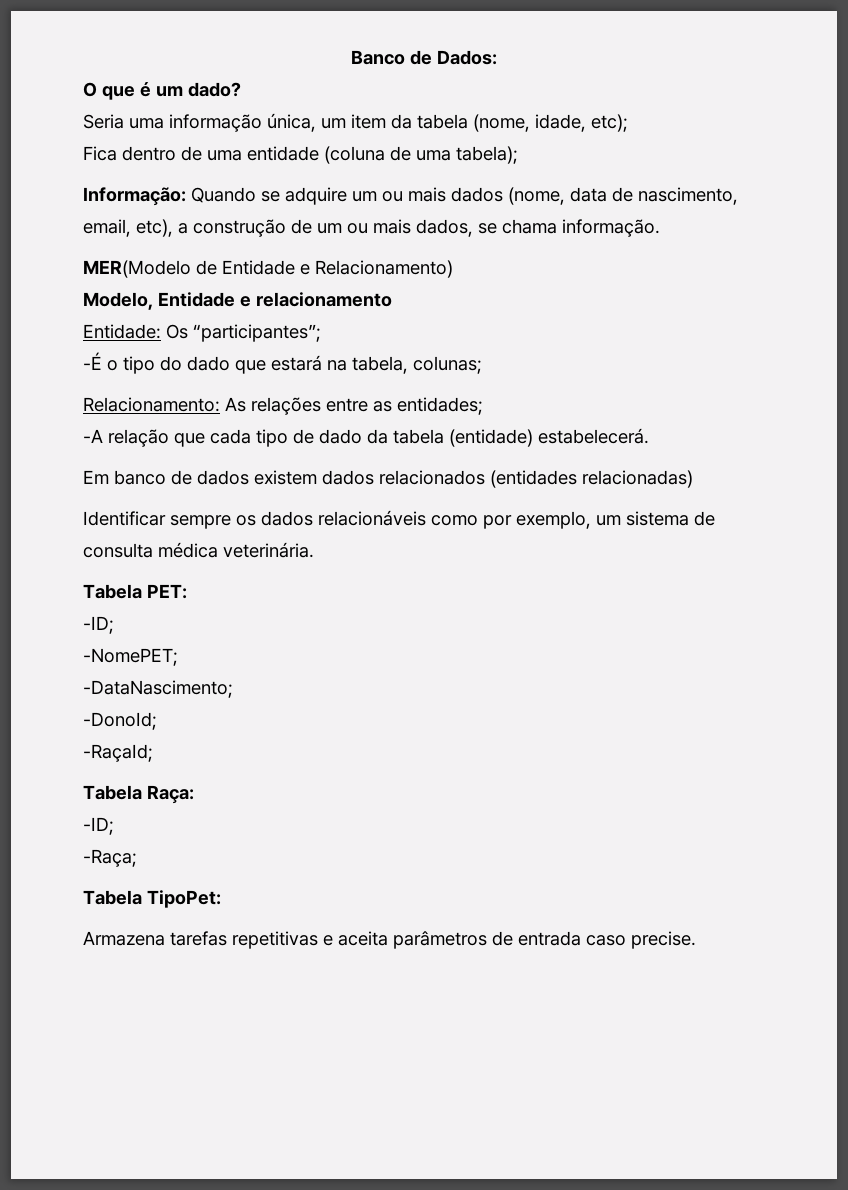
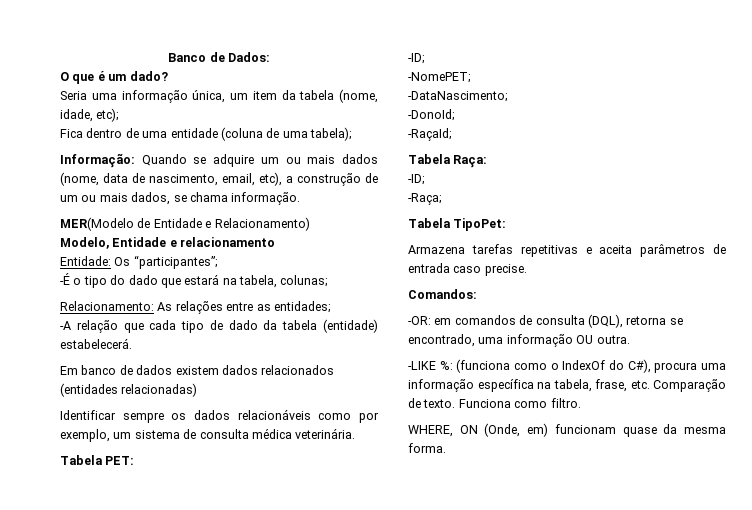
(696, 940) none -> [408,289,477,299] [408,314,683,328] [408,334,630,347] [408,359,726,373] [408,379,726,392] [408,398,581,408] [408,423,726,437] [408,443,446,453] // Comandos: // -OR: em comandos de consulta (DQL), retorna se encontrado, uma informação OU outra. // -LIKE %: (funciona como o IndexOf do C#), procura uma informação específica na tabela, frase, etc. Comparação de texto. Funciona como filtro. // WHERE, ON (Onde, em) funcionam quase da mesma forma.

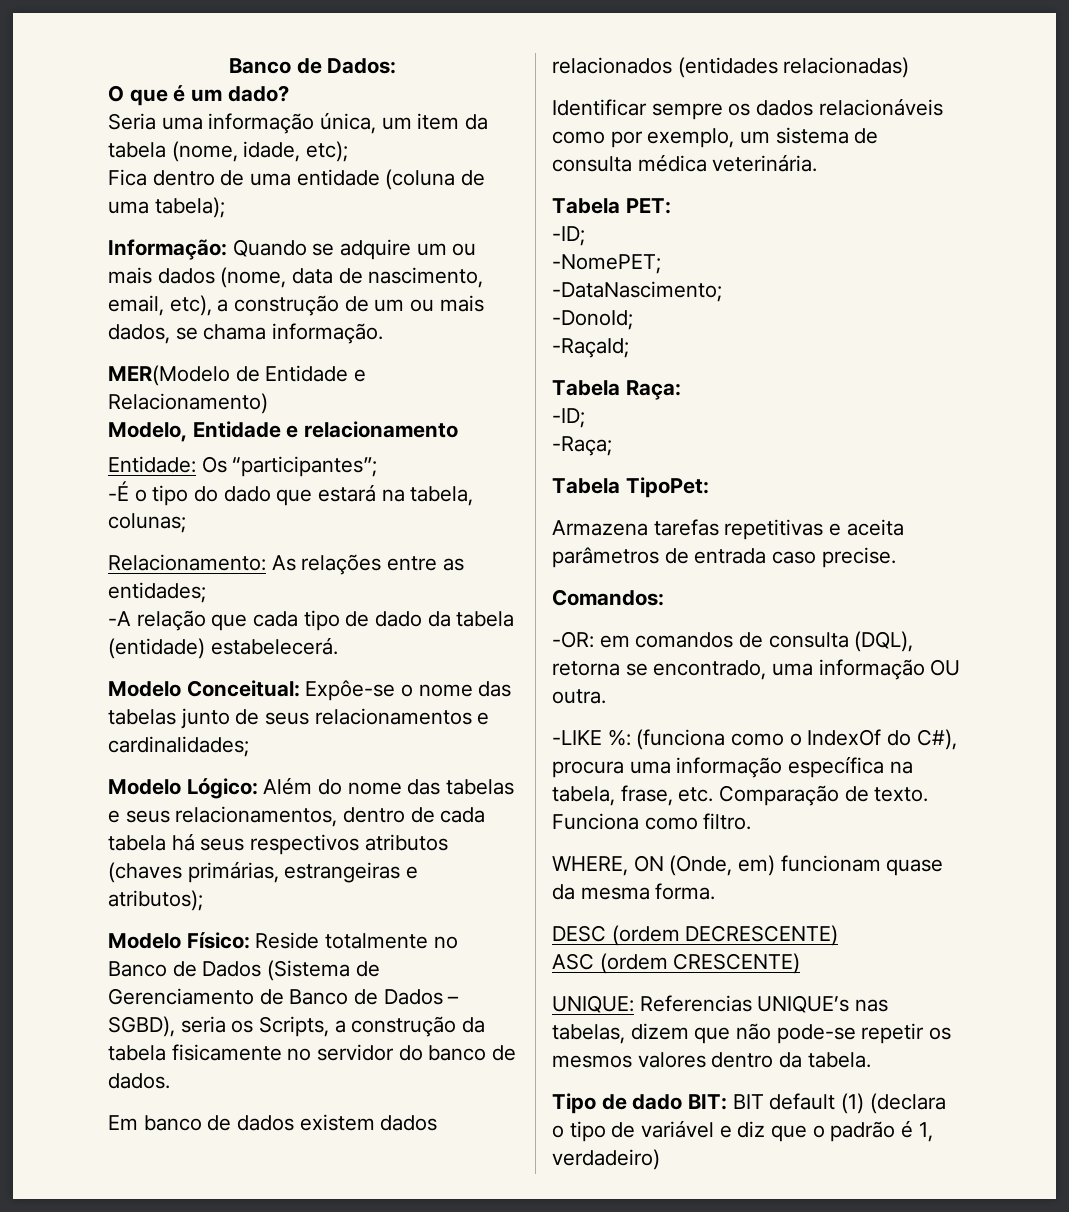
(132, 343) none -> [108,680,512,701] [108,708,490,729] [108,736,249,757] [108,777,515,799] [108,806,486,827] [108,833,448,855] [108,861,419,883] [108,890,203,911] [108,932,458,949] [108,960,380,981] [108,988,460,1005] [108,1016,486,1037] [108,1044,517,1061] [108,1073,170,1089] // Modelo Conceitual: Expôe-se o nome das tabelas junto de seus relacionamentos e cardinalidades; // Modelo Lógico: Além do nome das tabelas e seus relacionamentos, dentro de cada tabela há seus respectivos atributos (chaves primárias, estrangeiras e atributos); // Modelo Físico: Reside totalmente no Banco de Dados (Sistema de Gerenciamento de Banco de Dados – SGBD), seria os Scripts, a construção da tabela fisicamente no servidor do banco de dados.
(446, 448) none -> [552,925,839,946] [552,953,801,974] [552,995,889,1013] [552,1023,952,1044] [552,1052,871,1068] [552,1093,946,1114] [552,1120,933,1142] [552,1149,660,1170] // DESC (ordem DECRESCENTE) // ASC (ordem CRESCENTE) // UNIQUE: Referencias UNIQUE’s nas tabelas, dizem que não pode-se repetir os mesmos valores dentro da tabela. // Tipo de dado BIT: BIT default (1) (declara o tipo de variável e diz que o padrão é 1, verdadeiro)

